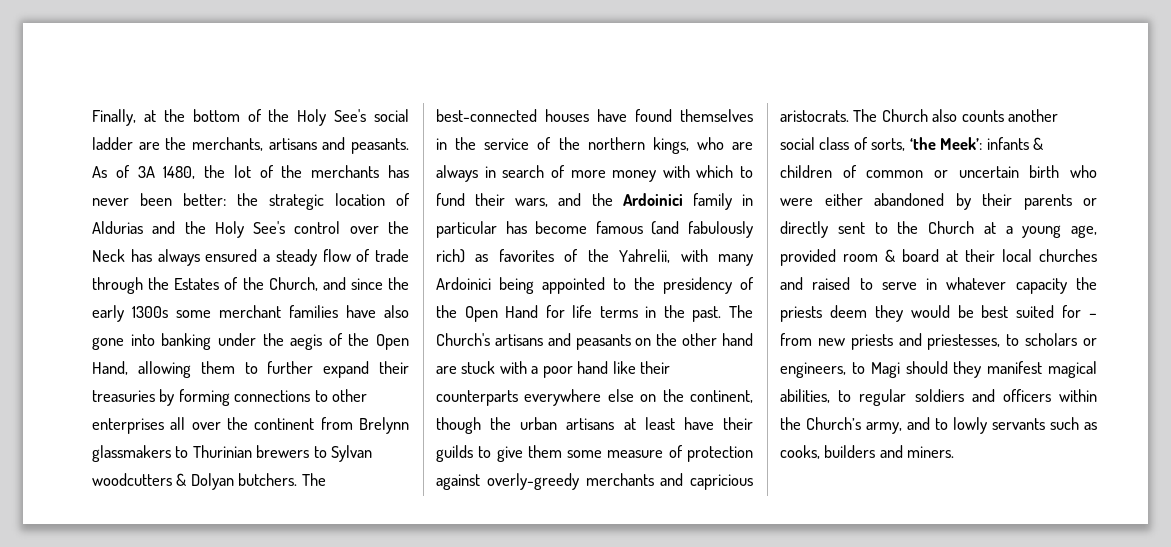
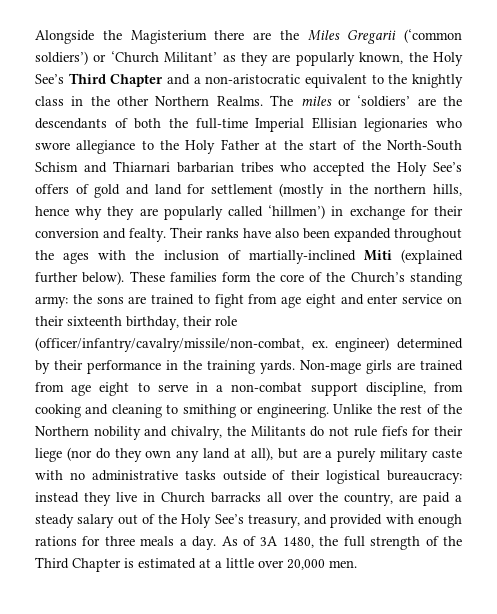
[92,109,409,126] [92,137,409,154] Finally, at the bottom of the Holy See's social ladder are the merchants, artisans and peasants. -> [35,29,462,44] [35,51,463,66] [35,73,464,88] [35,95,463,107] [35,117,462,132] [35,139,463,154] [35,161,463,176] [35,183,462,198] [35,205,463,220] [35,227,462,242] [35,249,463,264] [35,271,463,286] [35,294,463,308] [35,316,237,330] [35,337,464,352] [35,360,463,374] [35,382,463,396] [35,404,462,418] [35,426,464,440] [35,447,462,462] [35,470,462,484] [35,492,462,506] [35,514,462,528] [35,536,217,550] Alongside the Magisterium there are the Miles Gregarii (‘common soldiers’) or ‘Church Militant’ as they are popularly known, the Holy See’s Third Chapter and a non-aristocratic equivalent to the knightly class in the other Northern Realms. The miles or ‘soldiers’ are the descendants of both the full-time Imperial Ellisian legionaries who swore allegiance to the Holy Father at the start of the North-South Schism and Thiarnari barbarian tribes who accepted the Holy See’s offers of gold and land for settlement (mostly in the northern hills, hence why they are popularly called ‘hillmen’) in exchange for their conversion and fealty. Their ranks have also been expanded throughout the ages with the inclusion of martially-inclined Miti (explained further below). These families form the core of the Church’s standing army: the sons are trained to fight from age eight and enter service on their sixteenth birthday, their role (officer/infantry/cavalry/missile/non-combat, ex. engineer) determined by their performance in the training yards. Non-mage girls are trained from age eight to serve in a non-combat support discipline, from cooking and cleaning to smithing or engineering. Unlike the rest of the Northern nobility and chivalry, the Militants do not rule fiefs for their liege (nor do they own any land at all), but are a purely military caste with no administrative tasks outside of their logistical bureaucracy: instead they live in Church barracks all over the country, are paid a steady salary out of the Holy See’s treasury, and provided with enough rations for three meals a day.
[233,165,409,178] [92,193,410,210] [92,221,409,238] [92,249,409,266] [92,277,409,294] [92,305,409,322] [92,333,409,350] [92,361,409,378] [92,389,368,406] [92,417,409,434] [92,445,373,462] [92,473,326,490] [436,109,753,122] [436,137,753,154] [436,165,753,182] [436,193,753,210] [436,221,753,238] [436,249,753,266] [436,277,754,294] [436,305,753,322] [436,333,753,350] [436,361,671,378] [436,389,753,406] [436,417,753,434] [436,445,753,462] [436,473,753,490] [780,109,1059,122] [780,137,1044,151] [780,165,1097,178] [780,193,1097,210] [780,221,1097,238] [780,249,1097,266] [780,277,1097,294] [780,305,1097,322] [780,333,1097,350] [780,361,1097,378] [780,389,1097,406] [780,417,1097,434] [780,445,955,459] lot of the merchants has never been better: the strategic location of Aldurias and the Holy See's control over the Neck has always ensured a steady flow of trade through the Estates of the Church, and since the early 1300s some merchant families have also gone into banking under the aegis of the Open Hand, allowing them to further expand their treasuries by forming connections to other enterprises all over the continent from Brelynn glassmakers to Thurinian brewers to Sylvan woodcutters & Dolyan butchers. The best-connected houses have found themselves in the service of the northern kings, who are always in search of more money with which to fund their wars, and the Ardoinici family in particular has become famous (and fabulously rich) as favorites of the Yahrelii, with many Ardoinici being appointed to the presidency of the Open Hand for life terms in the past. The Church's artisans and peasants on the other hand are stuck with a poor hand like their counterparts everywhere else on the continent, though the urban artisans at least have their guilds to give them some measure of protection against overly-greedy merchants and capricious aristocrats. The Church also counts another social class of sorts, ‘the Meek’: infants & children of common or uncertain birth who were either abandoned by their parents or directly sent to the Church at a young age, provided room & board at their local churches and raised to serve in whatever capacity the priests deem they would be best suited for – from new priests and priestesses, to scholars or engineers, to Magi should they manifest magical abilities, to regular soldiers and officers within the Church’s army, and to lowly servants such as cooks, builders and miners. -> [343,536,462,550] [35,557,357,572] full strength of the Third Chapter is estimated at a little over 20,000 men.

